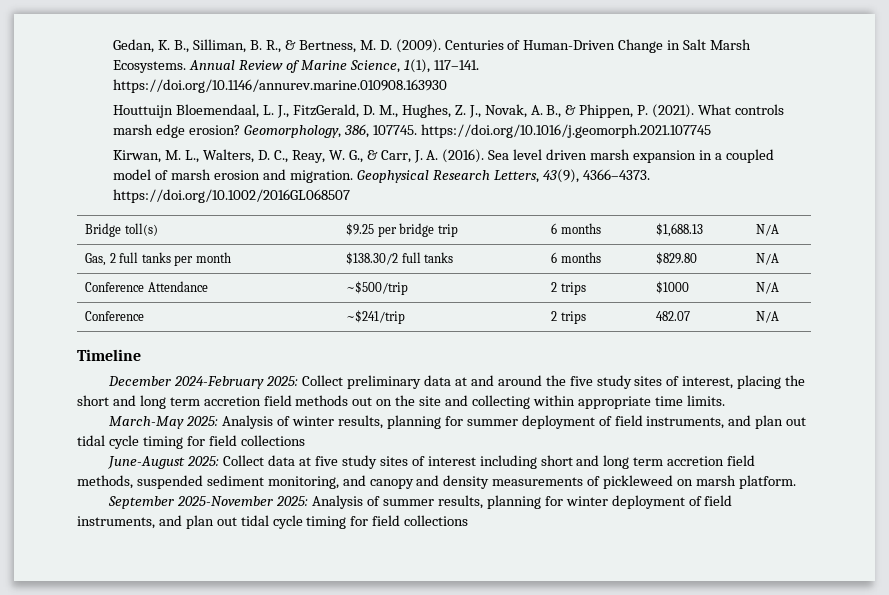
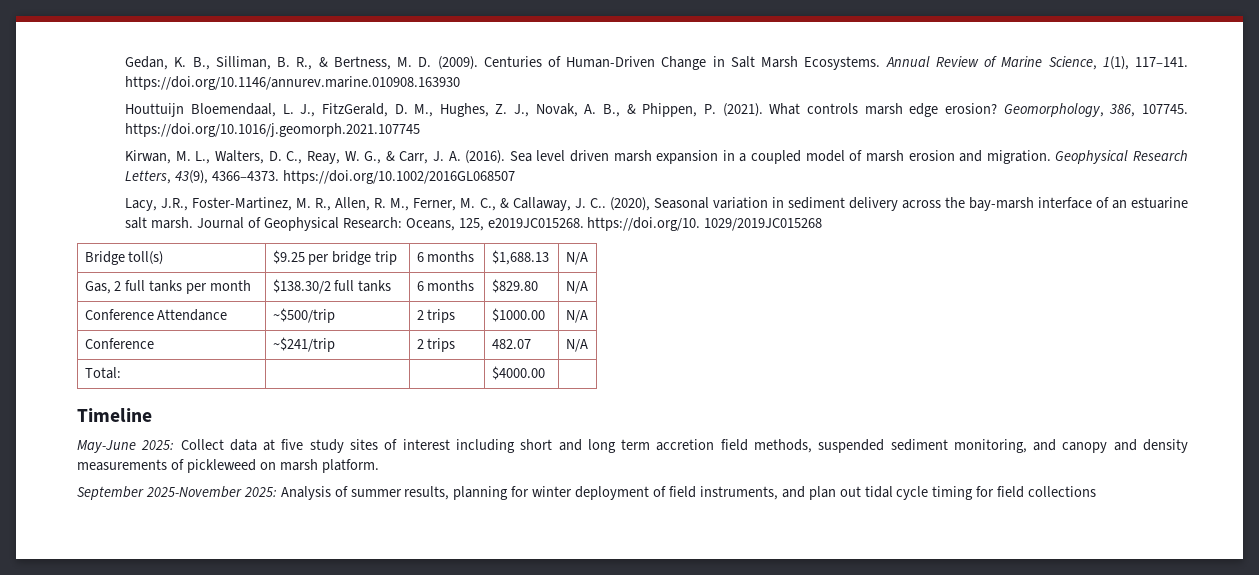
(351, 196) none -> [125,197,1189,211] [125,217,823,231] // Lacy, J.R., Foster-Martinez, M. R., Allen, R. M., Ferner, M. C., & Callaway, J. C.. (2020), Seasonal variation in sediment delivery across the bay-marsh interface of an estuarine salt marsh. Journal of Geophysical Research: Oceans, 125, e2019JC015268. https://doi.org/10. 1029/2019JC015268
[656,281,690,294] $1000 -> [491,308,545,322] $1000.00
(780, 317) none -> [84,367,121,379] [491,366,545,380] // Total: | | | $4000.00 |
[108,375,806,389] [77,395,725,409] [109,415,807,429] [77,435,305,449] [108,456,186,469] December 2024-February 2025: Collect preliminary data at and around the five study sites of interest, placing the short and long term accretion field methods out on the site and collecting within appropriate time limits. // March-May 2025: Analysis of winter results, planning for summer deployment of field instruments, and plan out tidal cycle timing for field collections // June-August -> [77,440,136,453] May-June

